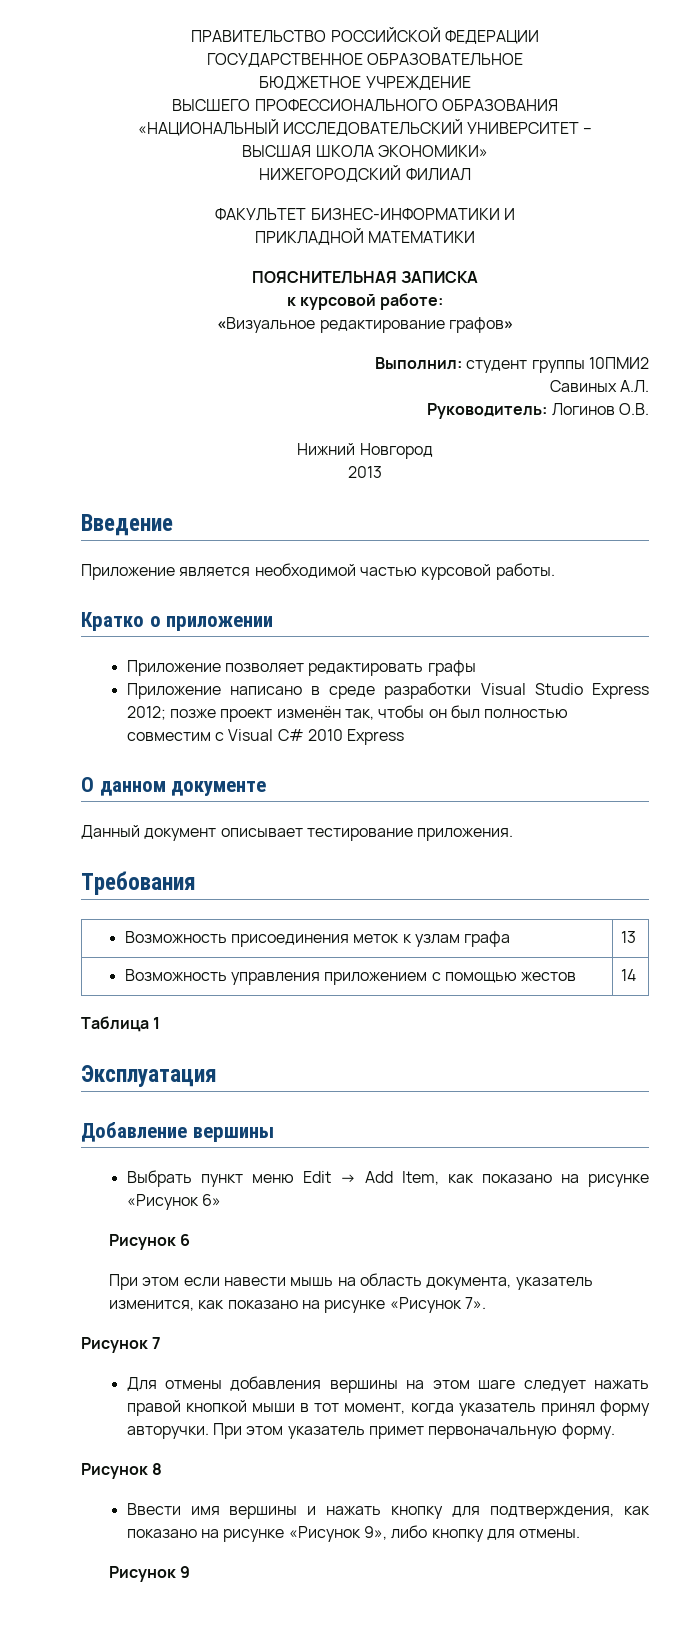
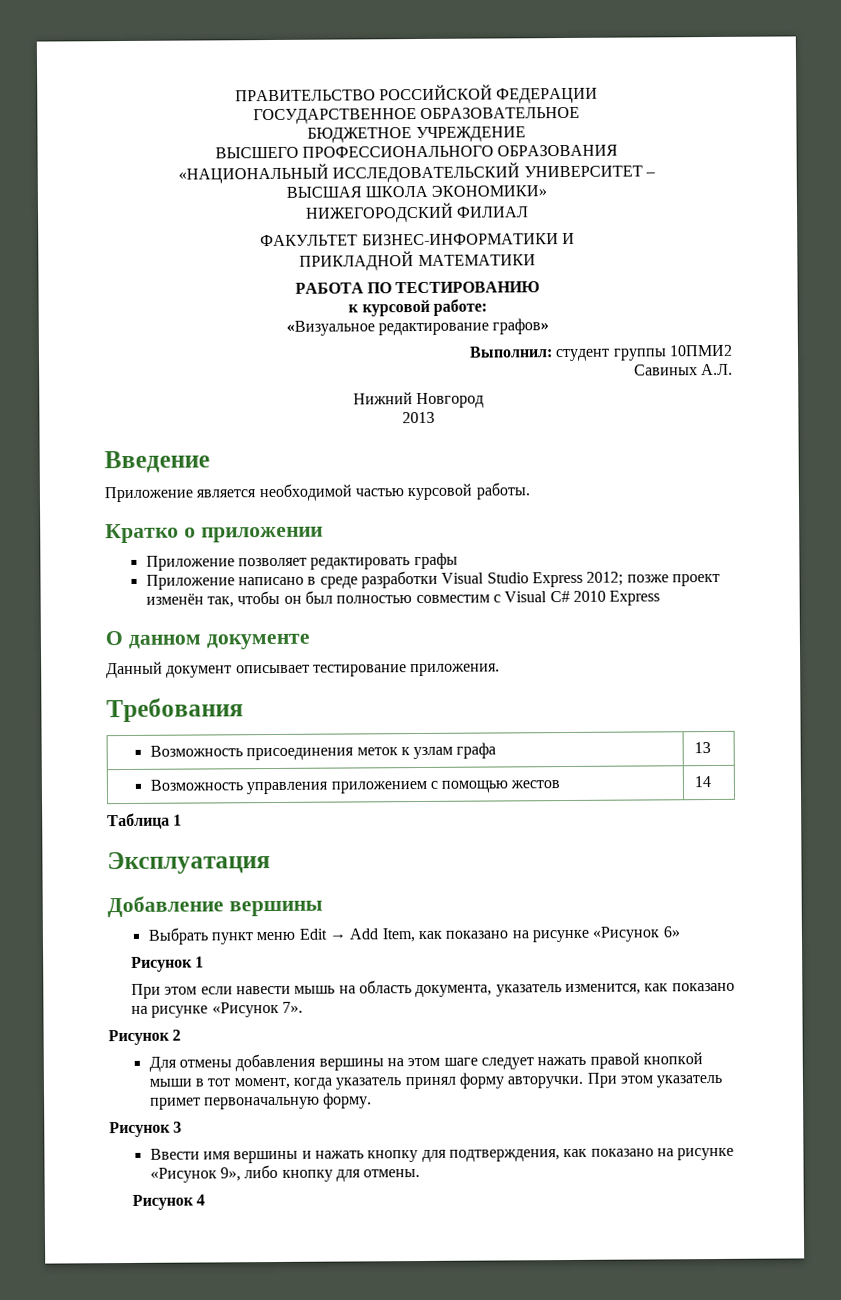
[251,271,479,284] ПОЯСНИТЕЛЬНАЯ ЗАПИСКА -> [294,281,541,294] РАБОТА ПО ТЕСТИРОВАНИЮ
[427,403,650,419] // Руководитель: Логинов О.В. -> (734, 369) none
[180,1234,191,1246] 6 -> [195,956,205,968] 1
[152,1337,162,1349] 7 -> [172,1029,182,1041] 2
[152,1463,163,1475] 8 -> [173,1121,183,1133] 3
[180,1566,191,1578] 9 -> [196,1194,206,1206] 4

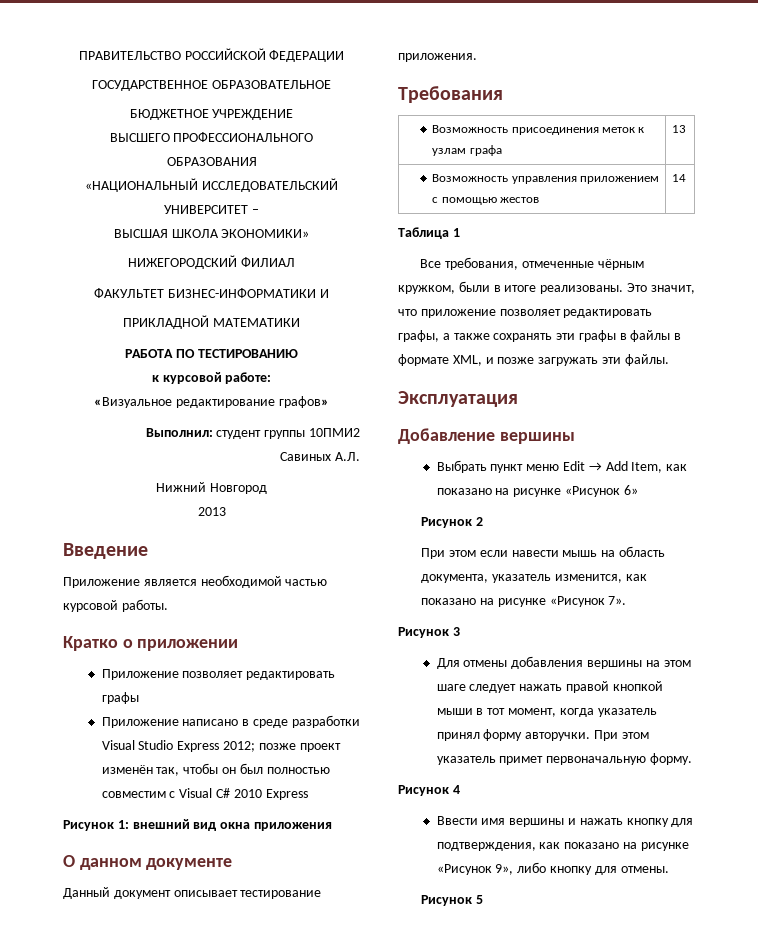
(661, 598) none -> [63,819,332,831] // Рисунок 1: внешний вид окна приложения
(183, 820) none -> [420,257,644,270] [398,281,695,294] [398,309,653,318] [398,330,682,342] [398,354,669,366] // Все требования, отмеченные чёрным кружком, были в итоге реализованы. Это значит, что приложение позволяет редактировать графы, а также сохранять эти графы в файлы в формате XML, и позже загружать эти файлы.
[195,956,205,968] 1 -> [475,517,483,526] 2
[172,1029,182,1041] 2 -> [452,627,460,636] 3
[173,1121,183,1133] 3 -> [452,785,460,794] 4
[196,1194,206,1206] 4 -> [475,895,483,904] 5

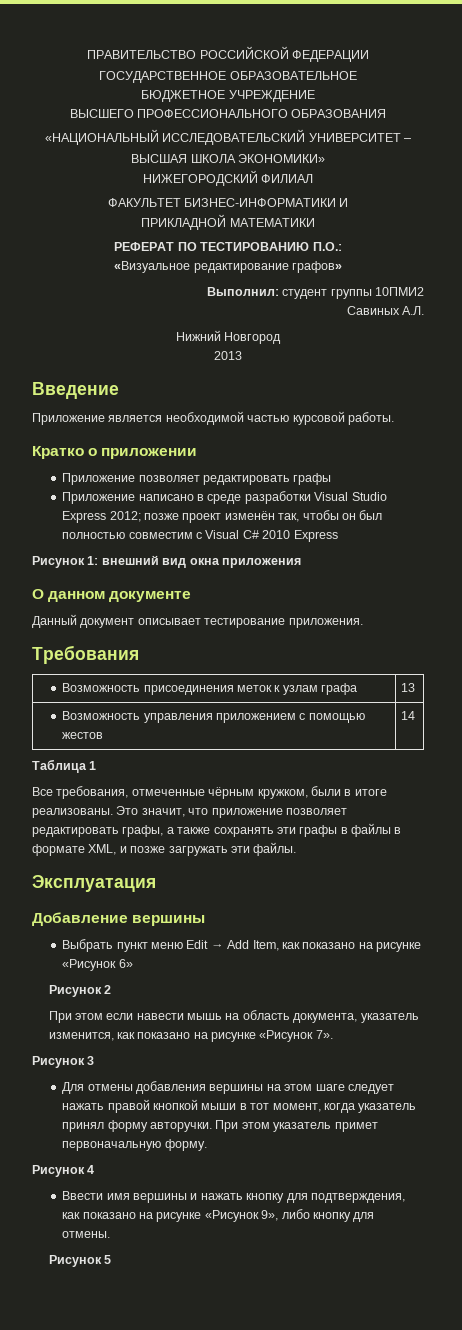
[125,349,174,358] РАБОТА -> [114,242,175,251] РЕФЕРАТ
[151,372,272,384] // к курсовой работе: -> [312,242,342,251] П.О.:

